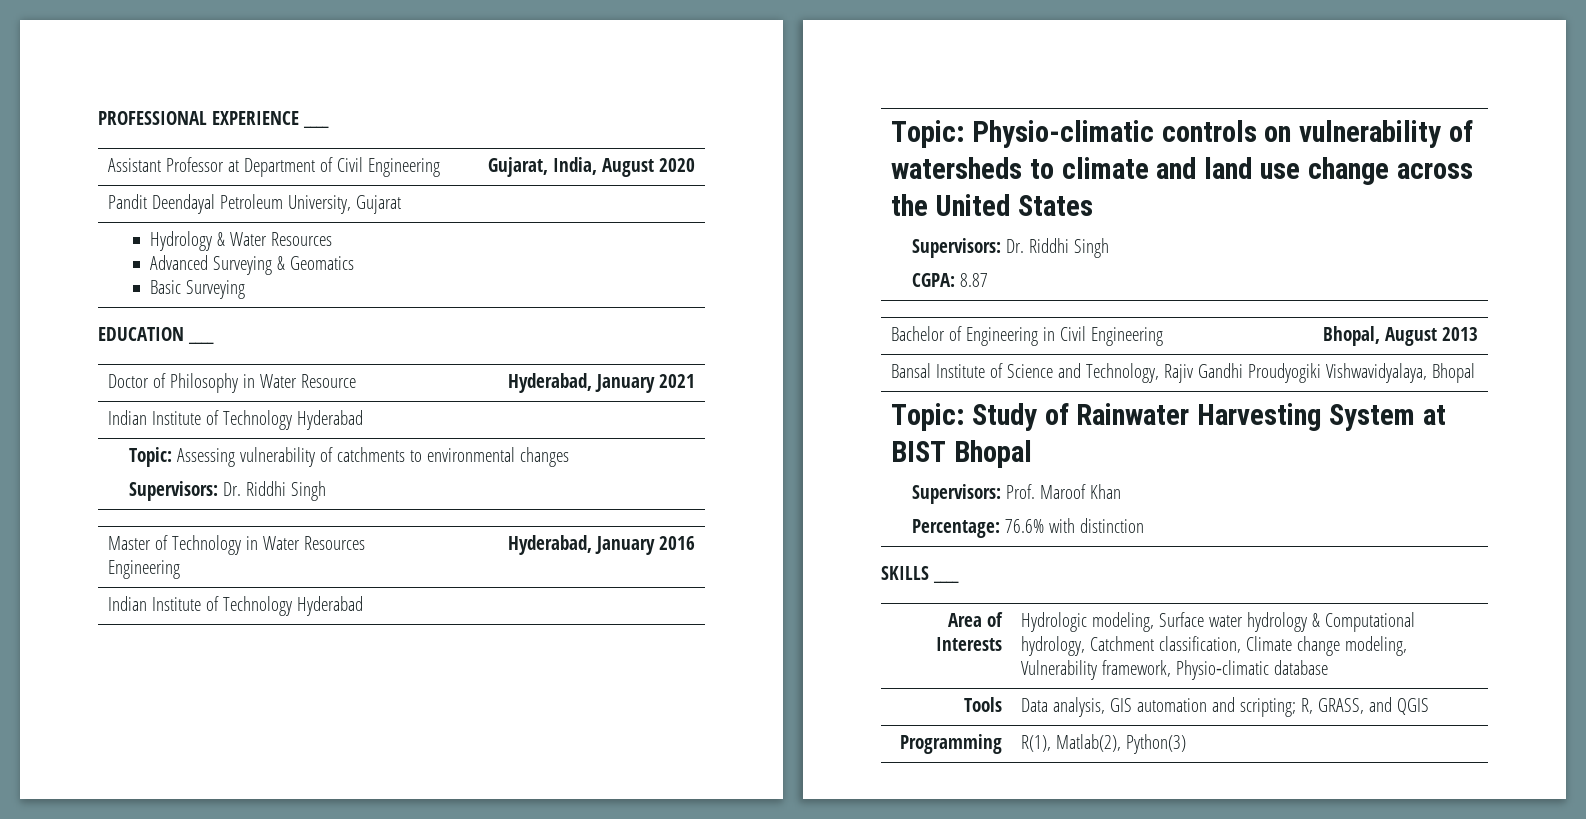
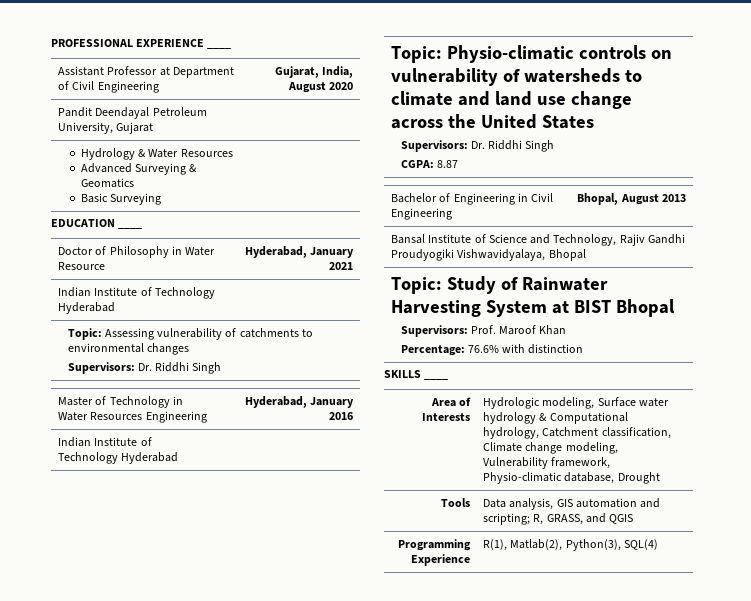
[1273,660,1328,675] database -> [564,472,660,484] database, Drought
(1003, 744) none -> [410,554,470,566] Experience
[1125,734,1186,754] Python(3) -> [565,539,658,551] Python(3), SQL(4)

